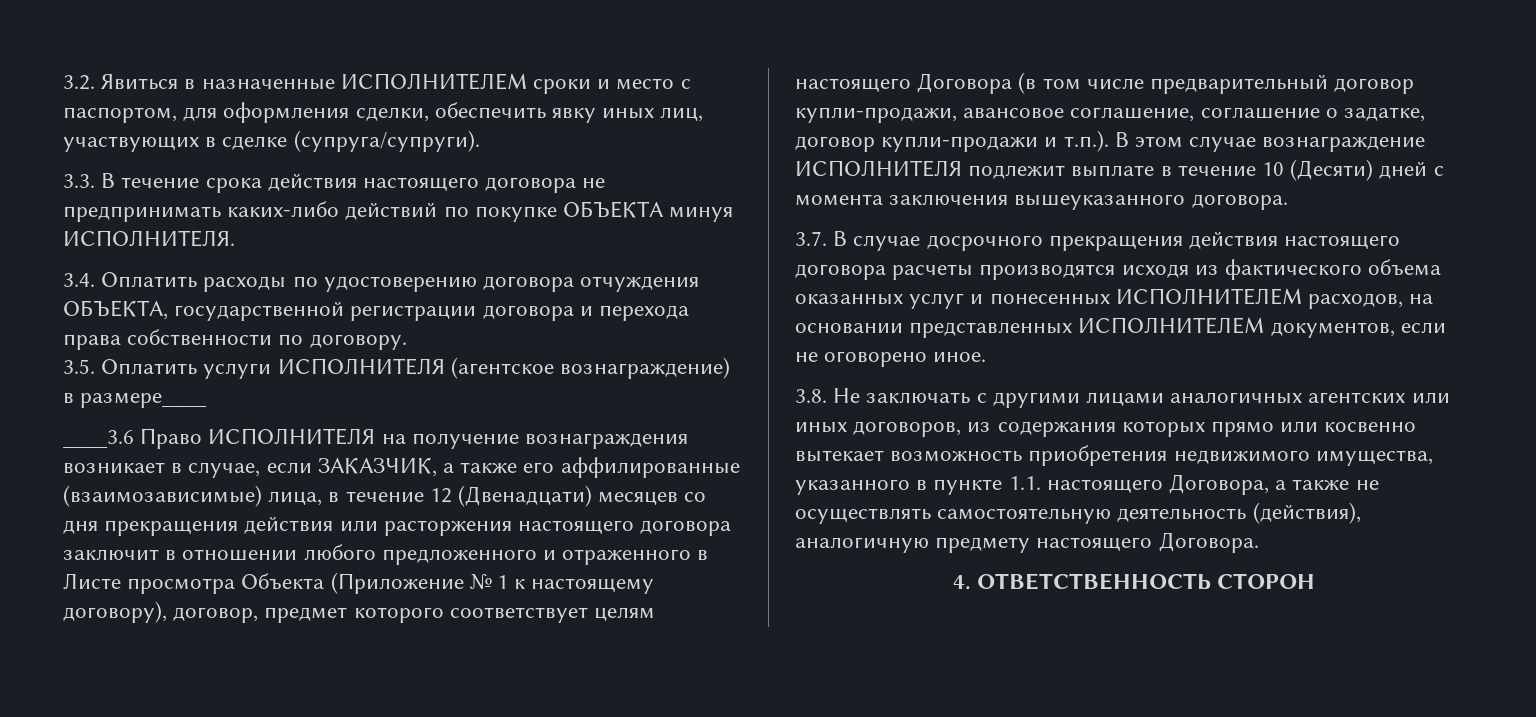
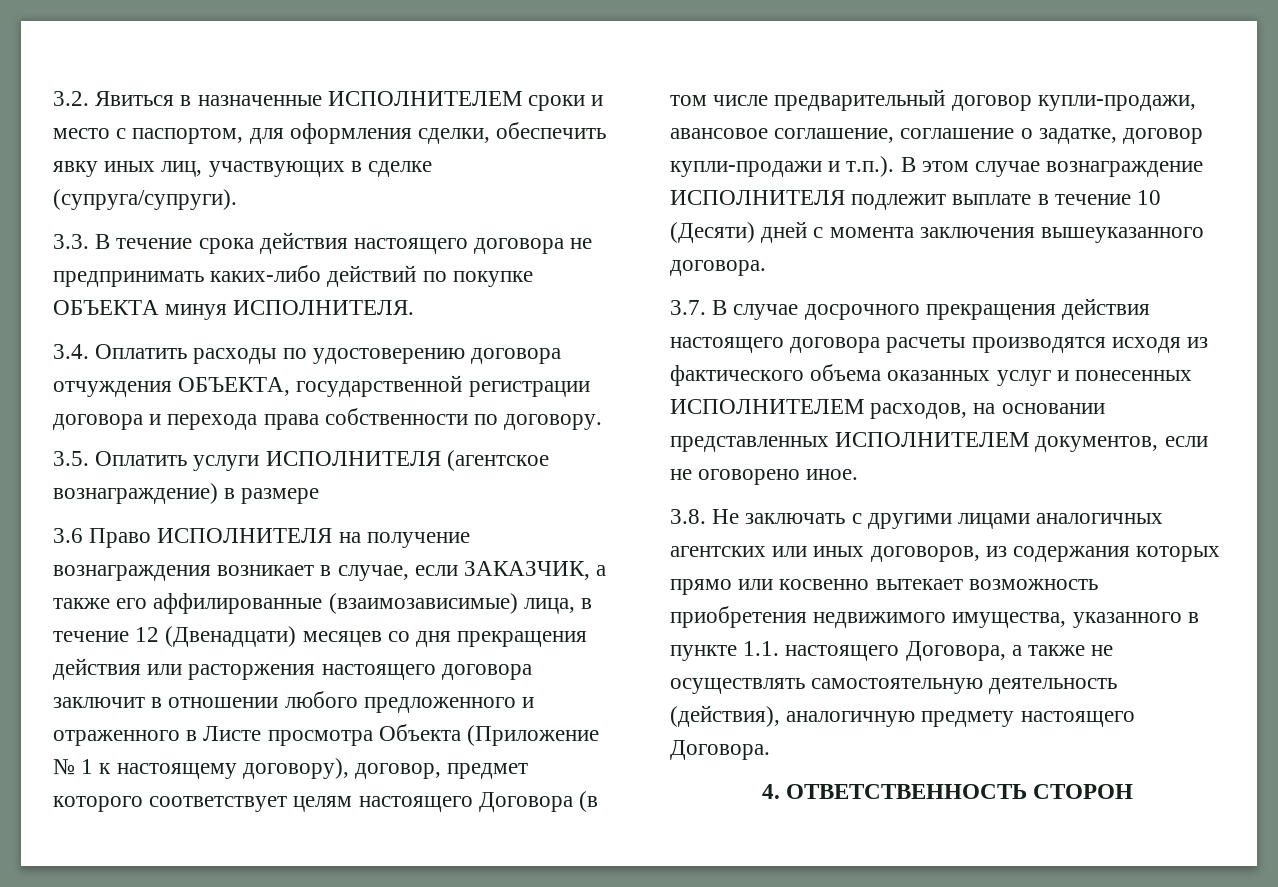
[80,393,208,408] [63,430,134,448] размере____ // ____3.6 -> [241,488,320,504] [53,528,83,543] размере // 3.6

